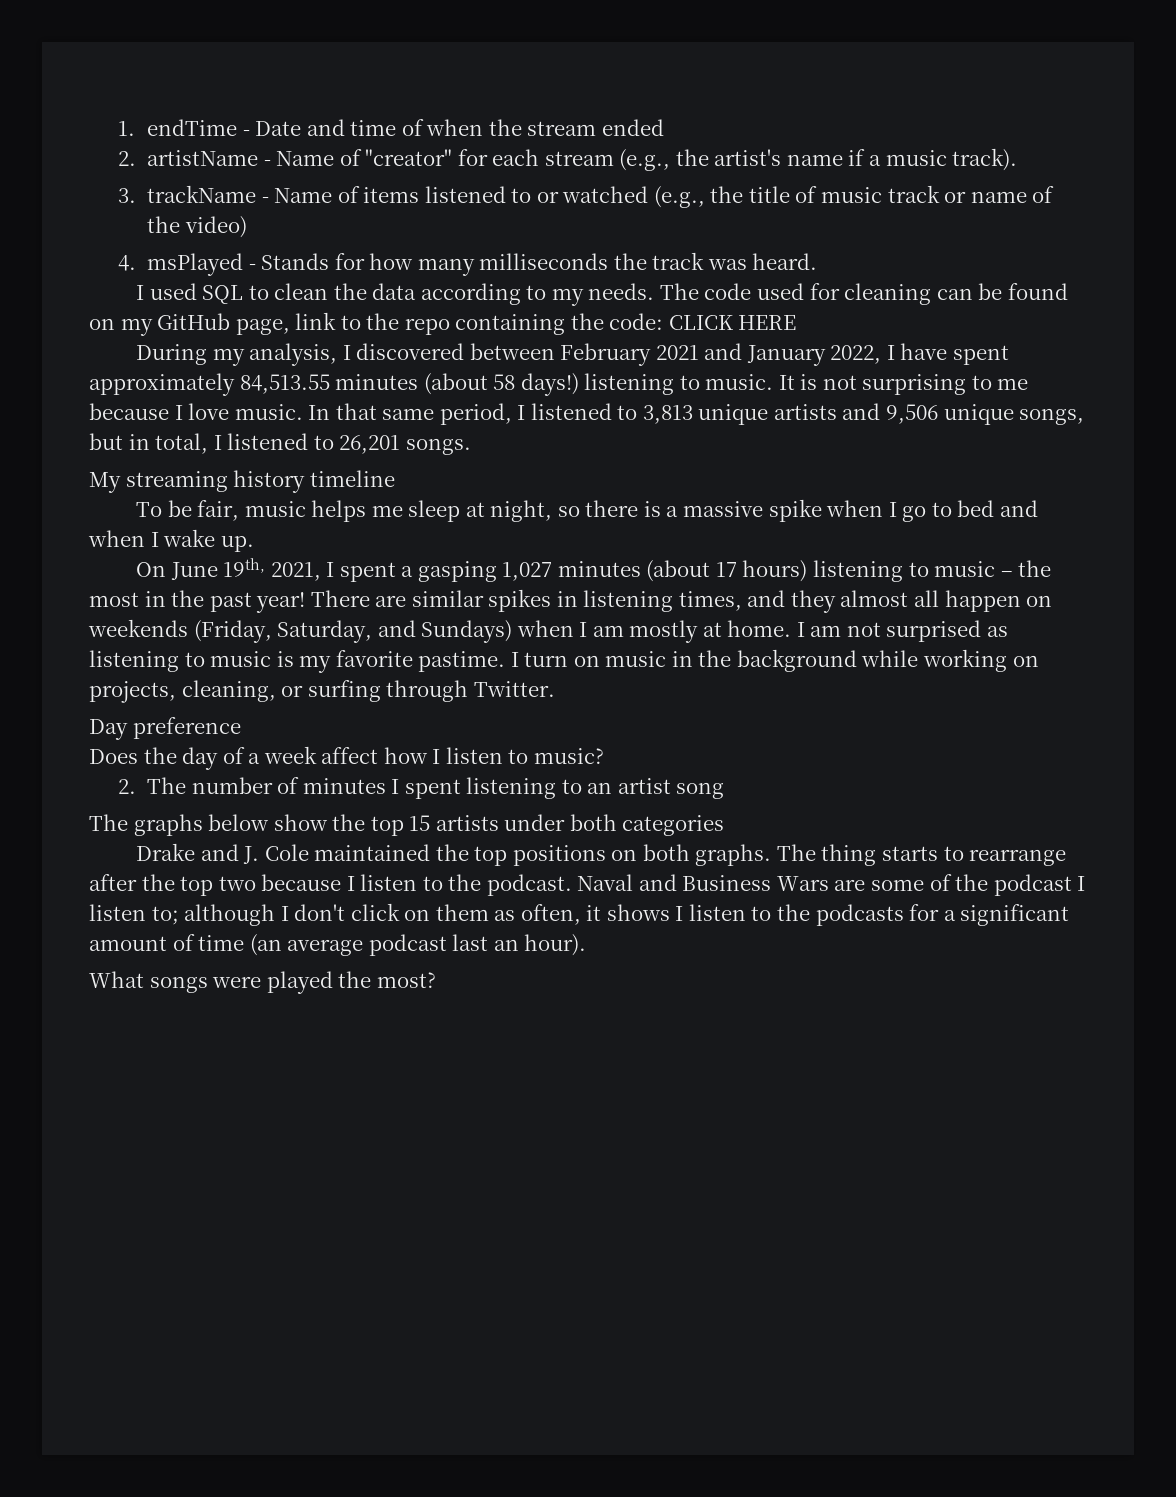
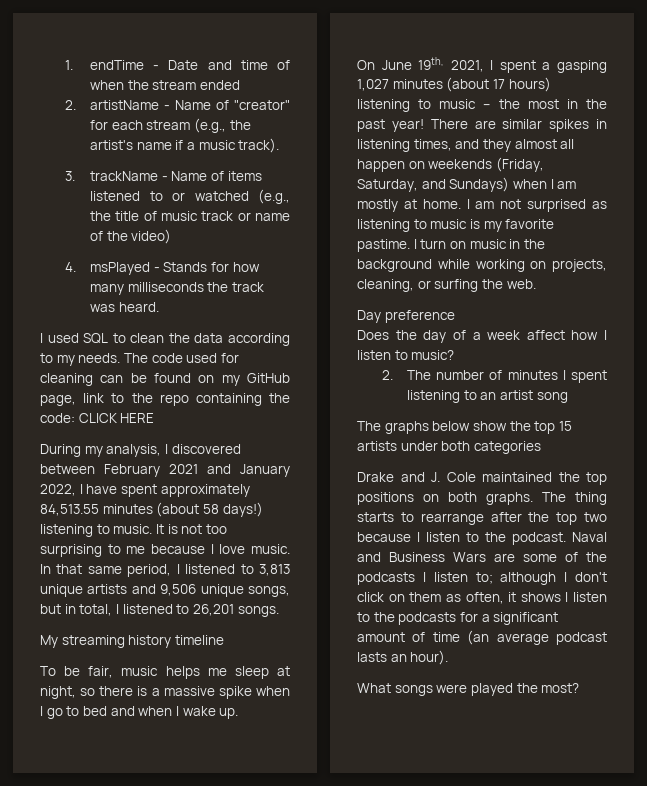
(857, 382) none -> [205,524,227,534] too
[386,680,555,702] through Twitter. -> [481,279,536,289] the web.
[993,874,1072,896] podcast -> [357,572,415,585] podcasts
[452,934,489,951] last -> [357,652,387,662] lasts

